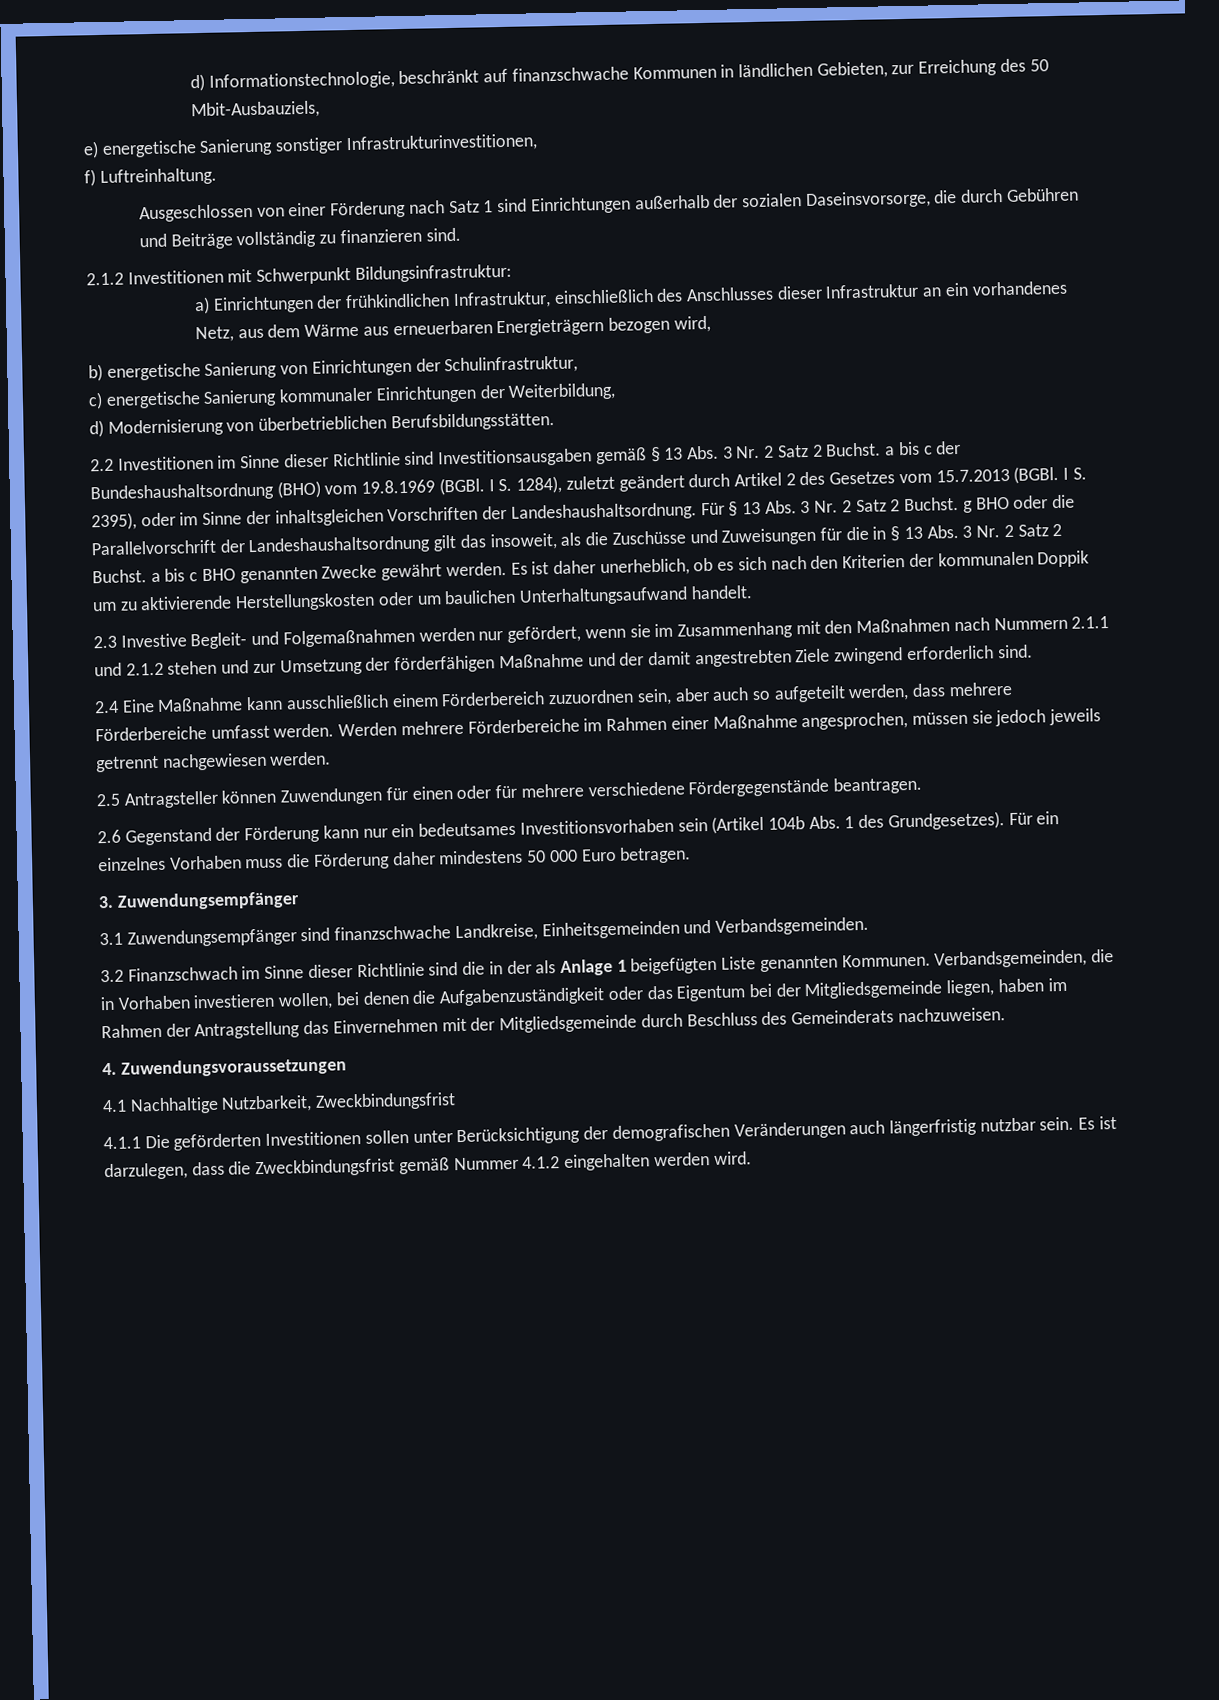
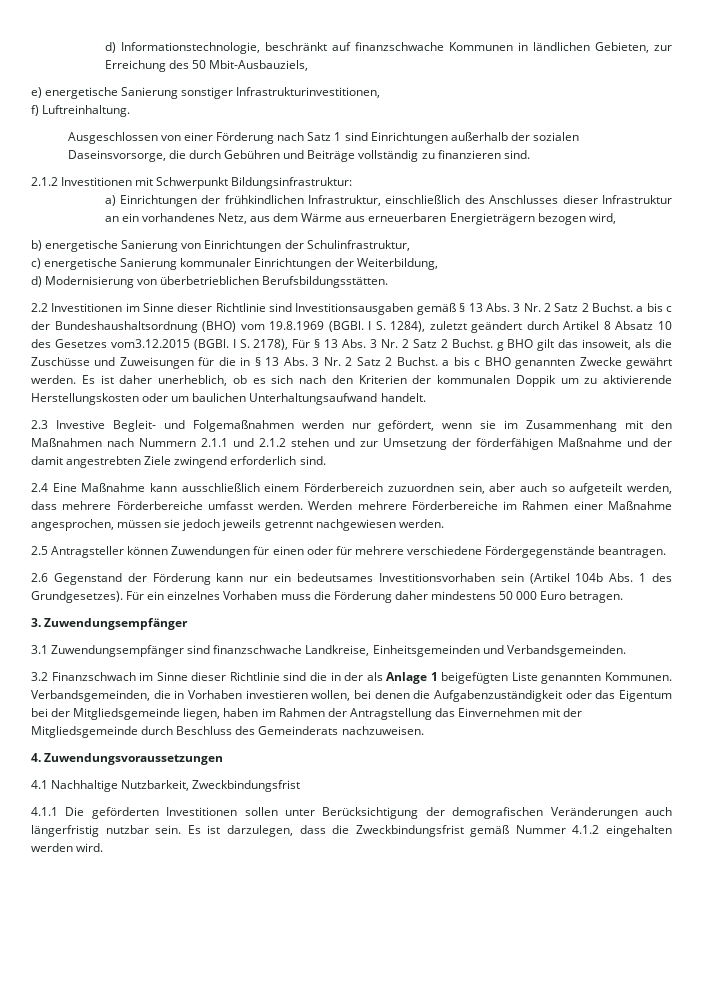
[785,465,1087,486] [91,502,697,531] 2 des Gesetzes vom 15.7.2013 (BGBl. I S. 2395), oder im Sinne der inhaltsgleichen Vorschriften der Landeshaushaltsordnung. -> [603,321,672,330] [31,339,289,350] 8 Absatz 10 des Gesetzes vom3.12.2015 (BGBl. I S. 2178),
[1013,494,1075,509] [91,535,432,556] oder die Parallelvorschrift der Landeshaushaltsordnung -> (534, 343) none

